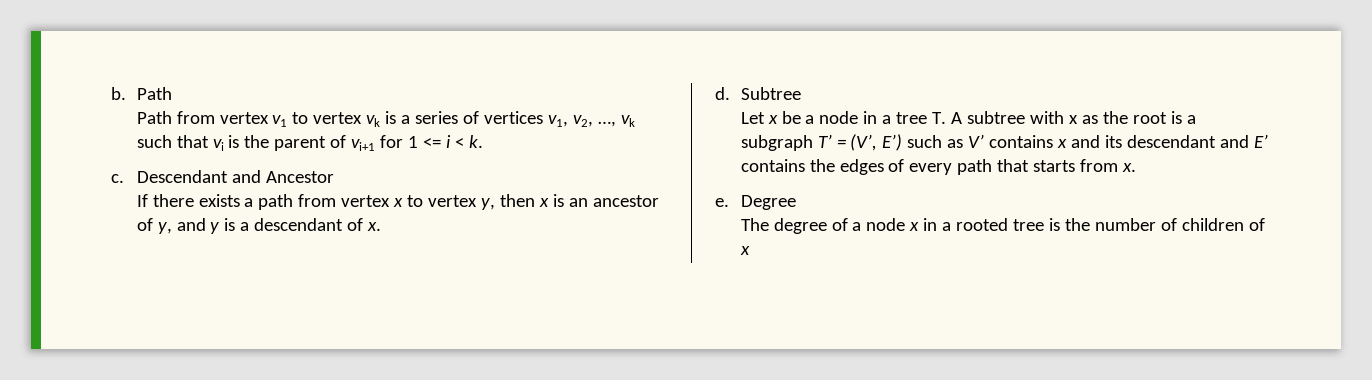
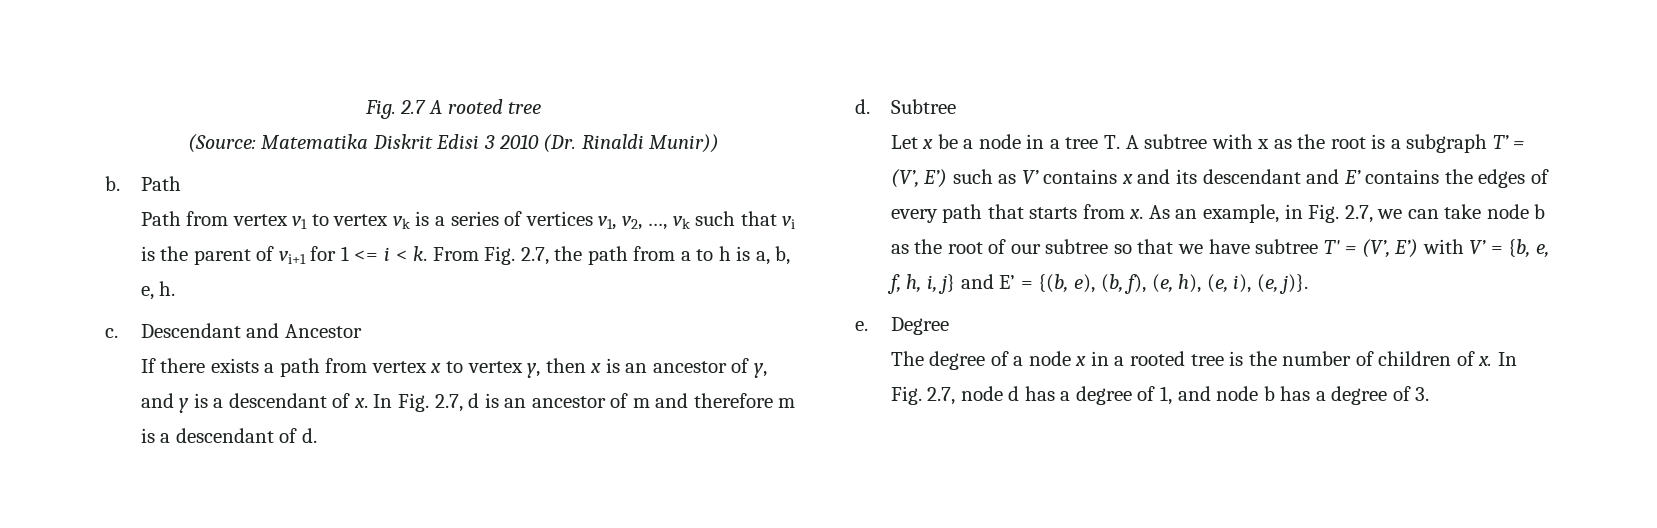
(111, 93) none -> [364,99,542,119] [187,134,720,153] Fig. 2.7 A rooted tree // (Source: Matematika Diskrit Edisi 3 2010 (Dr. Rinaldi Munir)) //
(484, 141) none -> [432,246,791,265] [140,281,176,300] From Fig. 2.7, the path from a to h is a, b, e, h.
(382, 226) none -> [373,393,796,412] [140,428,317,443] In Fig. 2.7, d is an ancestor of m and therefore m is a descendant of d.
(1137, 167) none -> [1148,204,1546,223] [890,239,1549,258] [886,274,1309,294] As an example, in Fig. 2.7, we can take node b as the root of our subtree so that we have subtree T' = (V’, E’) with V’ = {b, e, f, h, i, j} and E’ = {(b, e), (b, f), (e, h), (e, i), (e, j)}.
[739,246,750,255] x -> [1478,352,1517,366] [890,386,1430,405] x. In Fig. 2.7, node d has a degree of 1, and node b has a degree of 3.

